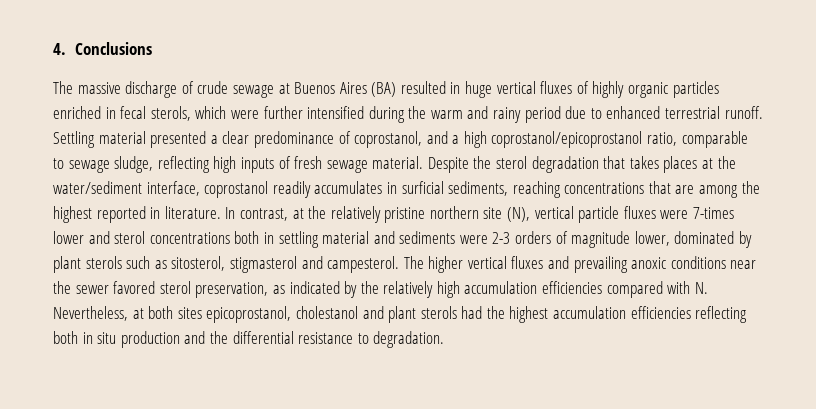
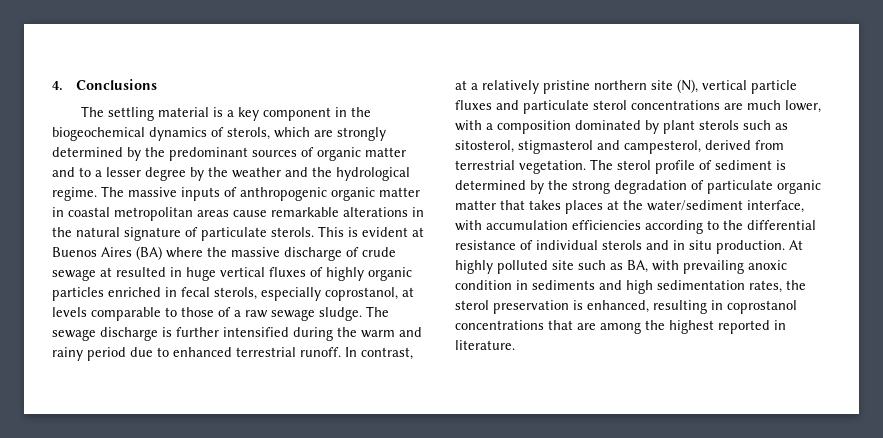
(73, 87) none -> [107,107,371,121] [52,127,386,141] [52,147,406,161] [52,167,410,181] [52,186,420,201] [52,207,424,221] [52,226,424,241] [52,246,227,260] settling material is a key component in the biogeochemical dynamics of sterols, which are strongly determined by the predominant sources of organic matter and to a lesser degree by the weather and the hydrological regime. The massive inputs of anthropogenic organic matter in coastal metropolitan areas cause remarkable alterations in the natural signature of particulate sterols. This is evident at Buenos Aires (BA) where the
[294,82,397,97] Buenos Aires (BA) -> (112, 272) none
[195,106,259,119] which were -> [261,287,414,301] [52,306,389,321] [52,327,172,341] especially coprostanol, at levels comparable to those of a raw sewage sludge. The sewage discharge is
[53,131,748,148] [53,156,599,173] Settling material presented a clear predominance of coprostanol, and a high coprostanol/epicoprostanol ratio, comparable to sewage sludge, reflecting high inputs of fresh sewage material. Despite the sterol degradation -> [345,347,413,360] [455,79,797,94] [455,100,821,114] [455,120,788,134] [455,140,784,154] [455,159,786,174] [455,180,821,194] [455,200,496,210] In contrast, at a relatively pristine northern site (N), vertical particle fluxes and particulate sterol concentrations are much lower, with a composition dominated by plant sterols such as sitosterol, stigmasterol and campesterol, derived from terrestrial vegetation. The sterol profile of sediment is determined by the strong degradation of particulate organic matter
[204,181,561,198] coprostanol readily accumulates in surficial sediments, reaching -> [455,220,816,234] [455,240,803,254] [455,260,787,274] [455,280,806,294] [455,300,797,314] with accumulation efficiencies according to the differential resistance of individual sterols and in situ production. At highly polluted site such as BA, with prevailing anoxic condition in sediments and high sedimentation rates, the sterol preservation is enhanced, resulting in coprostanol
[225,206,735,223] [53,231,753,248] [53,256,757,273] [53,281,708,298] [53,306,748,323] [53,331,445,348] In contrast, at the relatively pristine northern site (N), vertical particle fluxes were 7-times lower and sterol concentrations both in settling material and sediments were 2-3 orders of magnitude lower, dominated by plant sterols such as sitosterol, stigmasterol and campesterol. The higher vertical fluxes and prevailing anoxic conditions near the sewer favored sterol preservation, as indicated by the relatively high accumulation efficiencies compared with N. Nevertheless, at both sites epicoprostanol, cholestanol and plant sterols had the highest accumulation efficiencies reflecting both in situ production and the differential resistance to degradation. -> (515, 345) none

